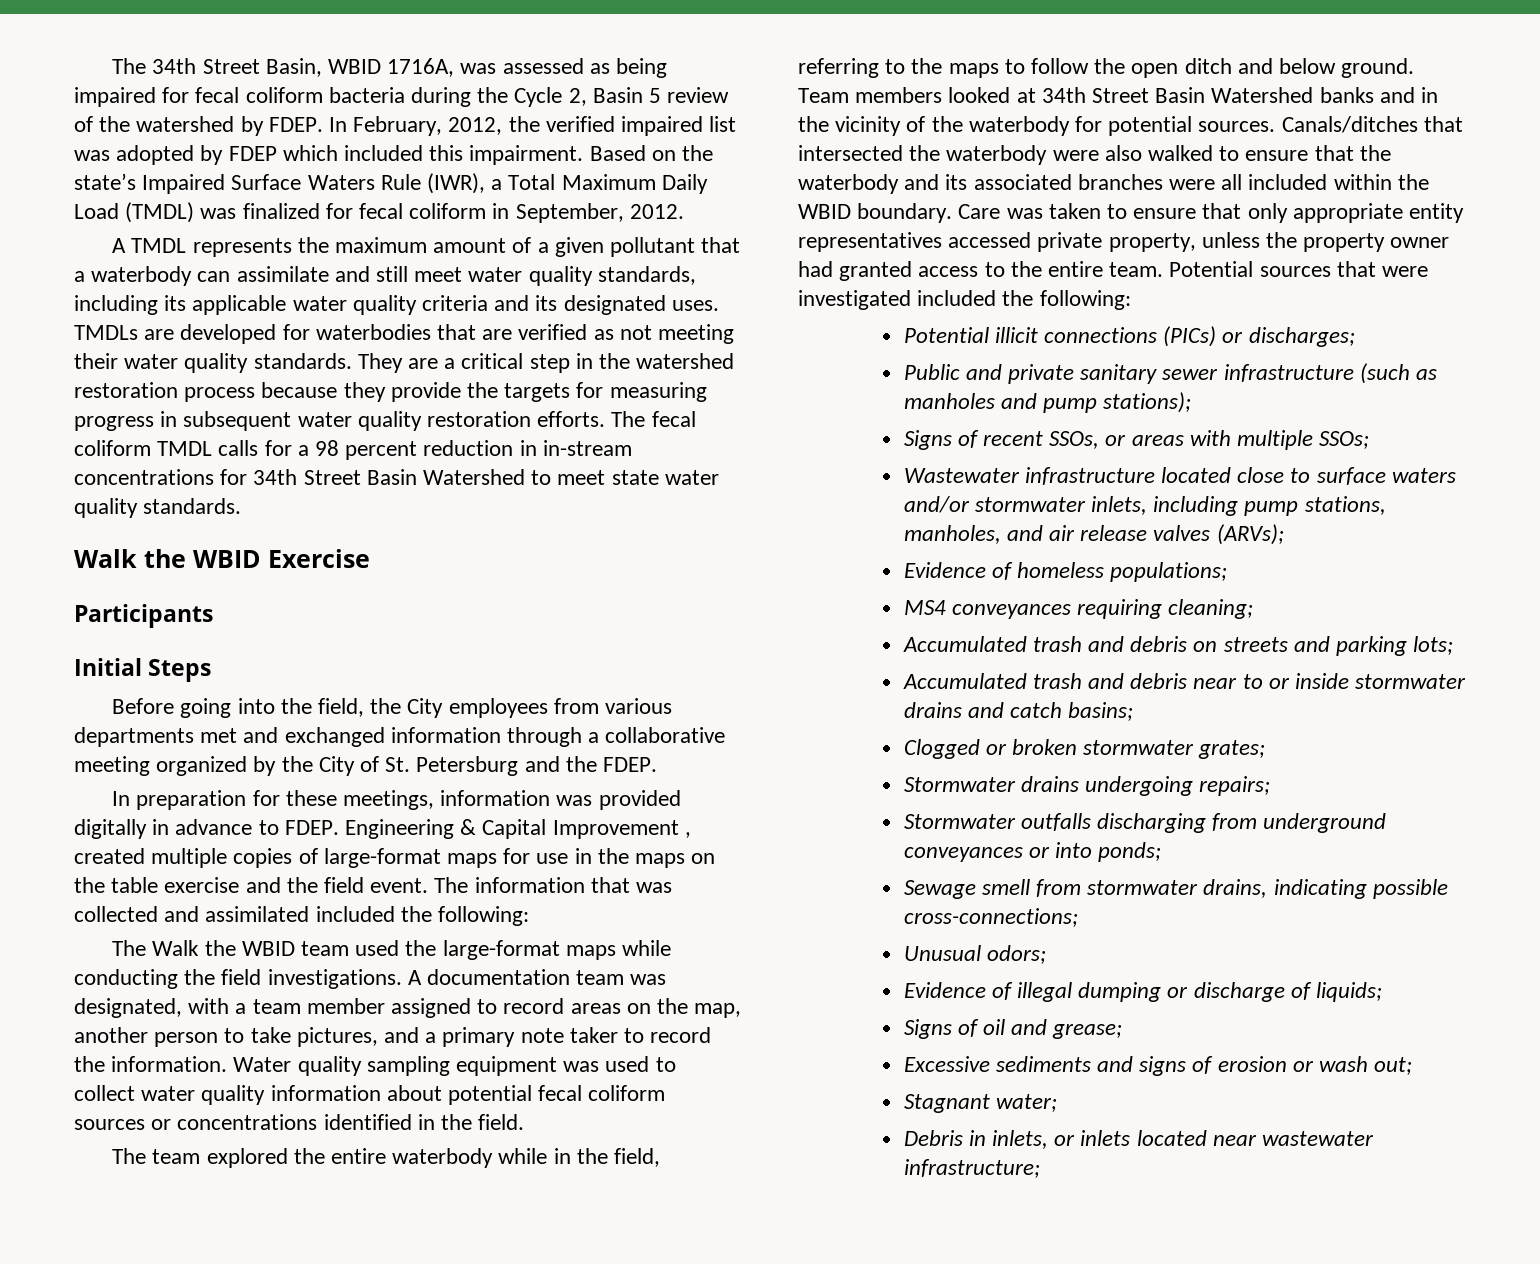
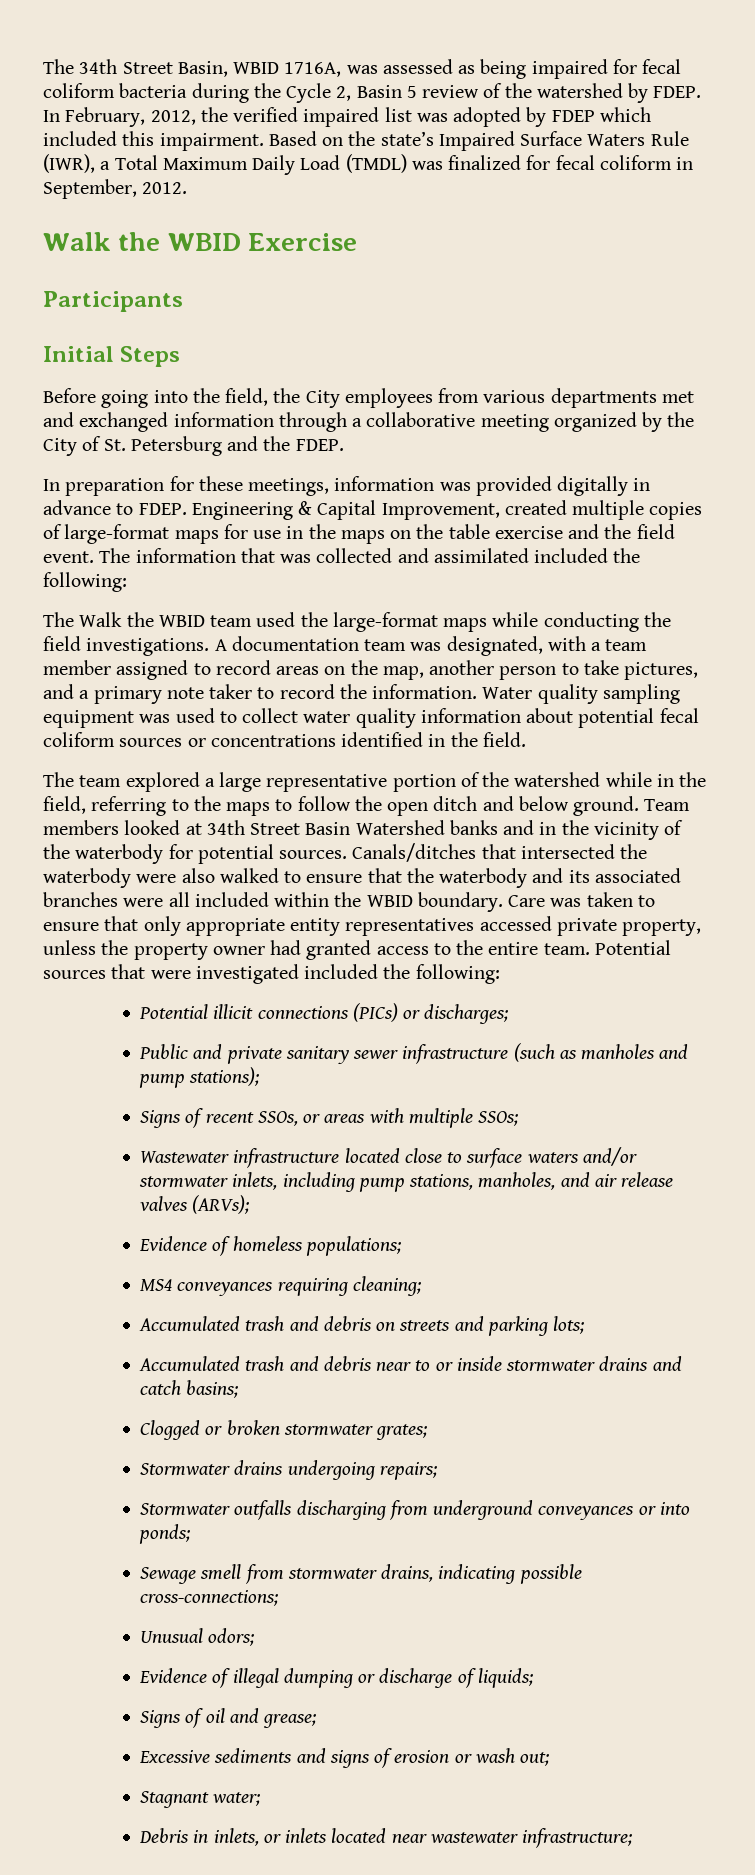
[112,237,741,257] [74,266,696,286] [74,295,719,315] [74,324,735,344] [74,353,735,373] [74,382,707,402] [74,411,696,431] [74,440,632,460] [74,469,719,485] [74,498,242,518] // A TMDL represents the maximum amount of a given pollutant that a waterbody can assimilate and still meet water quality standards, including its applicable water quality criteria and its designated uses. TMDLs are developed for waterbodies that are verified as not meeting their water quality standards. They are a critical step in the watershed restoration process because they provide the targets for measuring progress in subsequent water quality restoration efforts. The fecal coliform TMDL calls for a 98 percent reduction in in-stream concentrations for 34th Street Basin Watershed to meet state water quality standards. -> (188, 188) none
[552,820,691,839] Improvement , -> [381,503,500,520] Improvement,
[293,1148,494,1168] the entire waterbody -> [204,772,601,792] a large representative portion of the watershed

